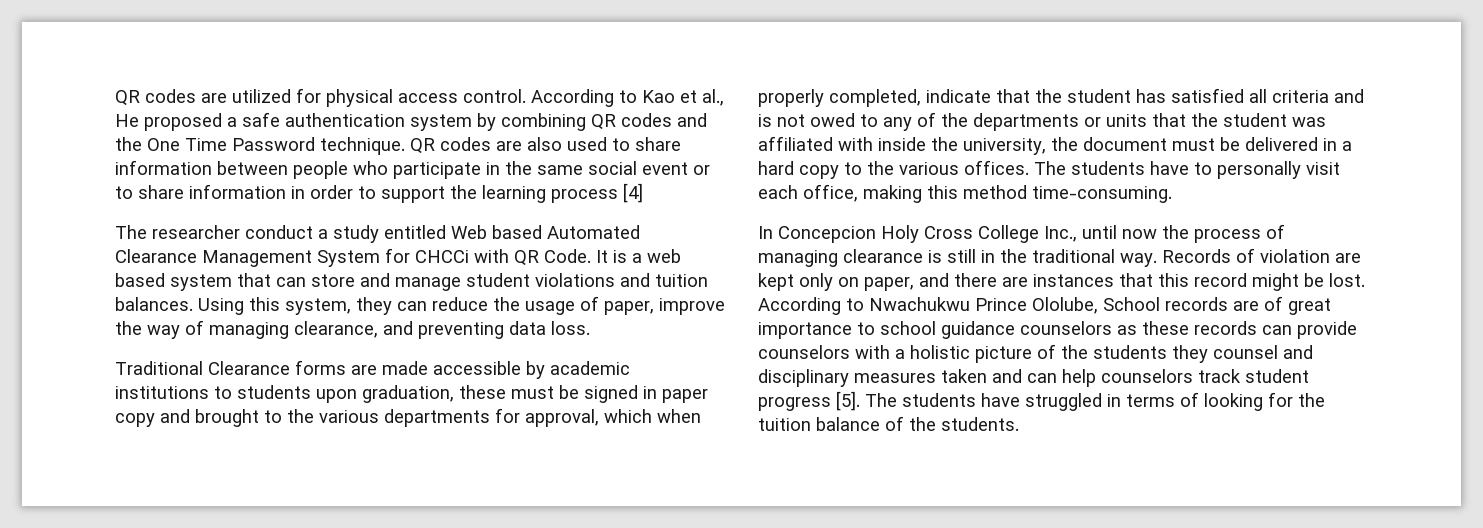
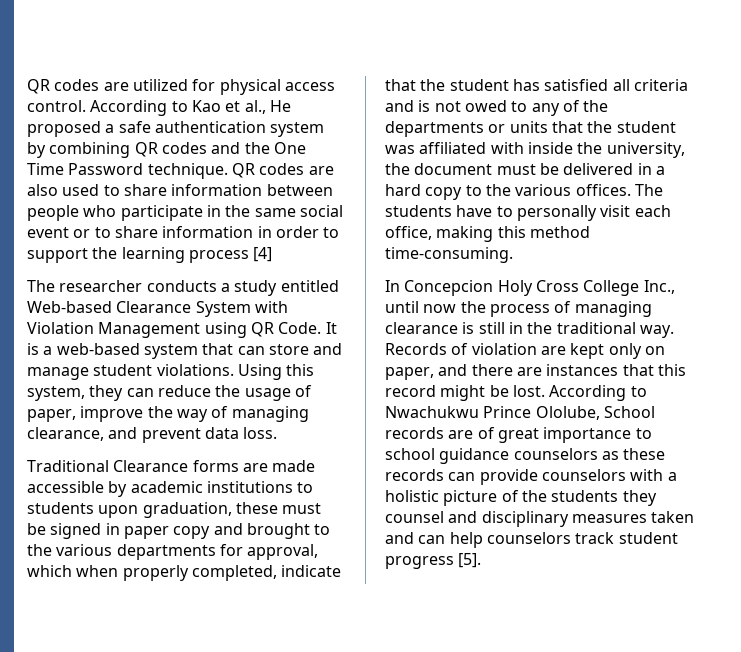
[245,225,313,239] conduct -> [146,280,217,292] conducts
[451,225,640,239] [115,248,509,267] Web based Automated Clearance Management System for CHCCi with -> [27,301,288,317] [27,322,247,338] Web-based Clearance System with Violation Management using
[647,249,681,263] [115,273,165,287] web based -> [56,343,140,355] web-based
[535,273,708,287] [115,297,193,311] violations and tuition balances. -> [156,364,234,376] violations.
[418,322,504,339] preventing -> [141,428,201,443] prevent
[865,392,1325,411] [758,416,1019,431] The students have struggled in terms of looking for the tuition balance of the students. -> (482, 560) none

